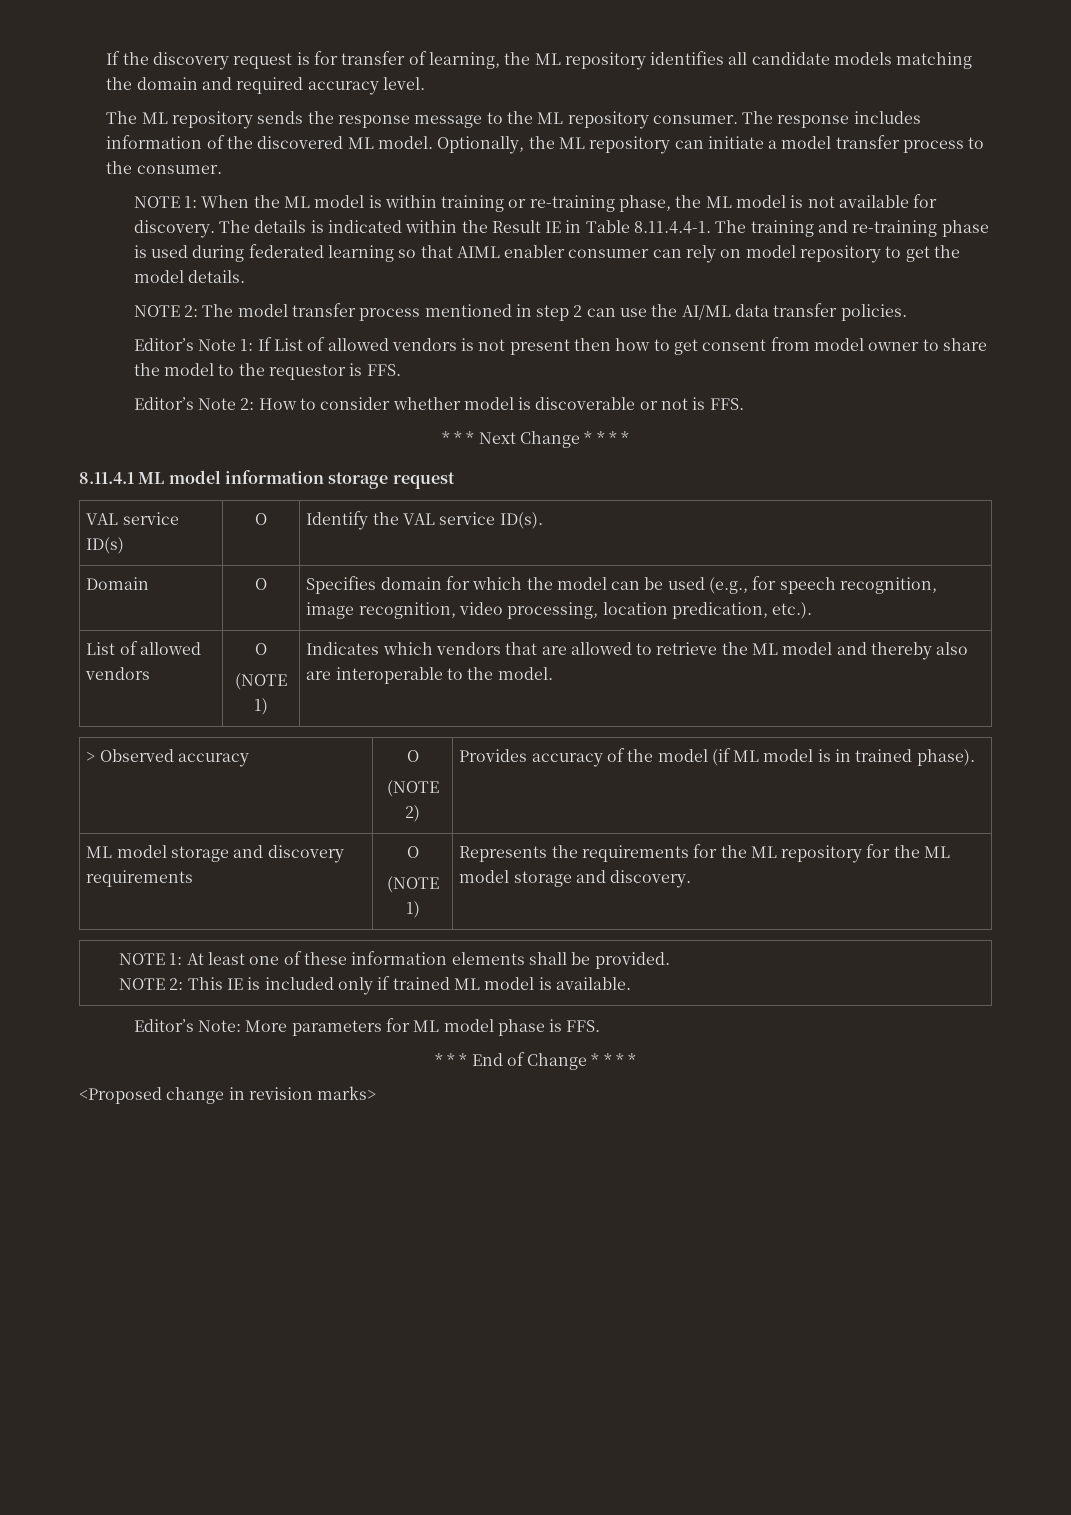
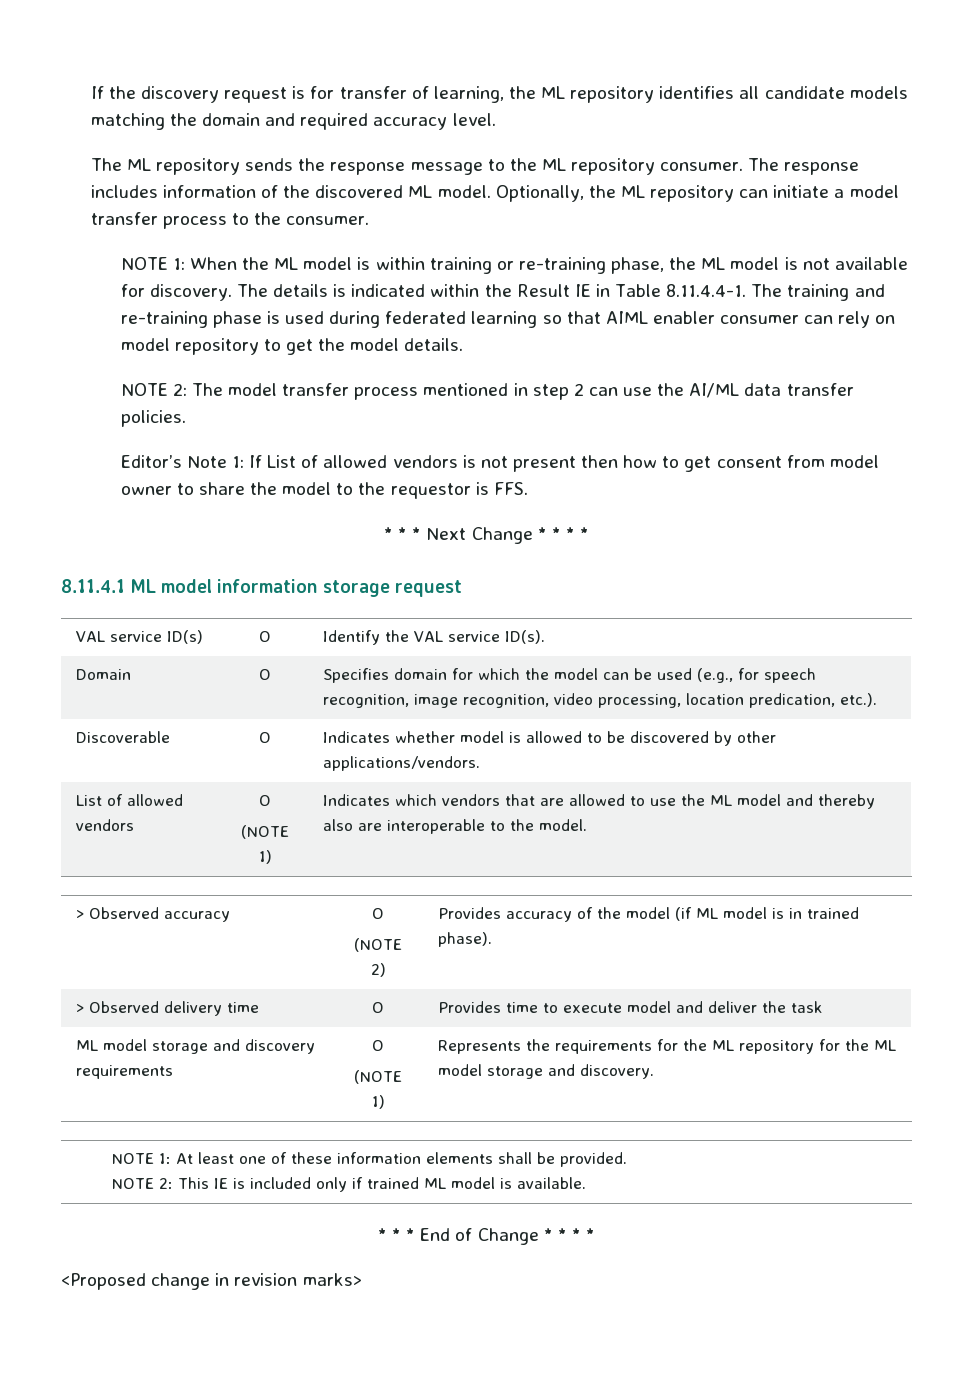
[133,397,744,410] // Editor’s Note 2: How to consider whether model is discoverable or not is FFS. -> (528, 488) none
(813, 610) none -> [75,731,170,743] [259,732,271,743] [322,731,776,746] [322,756,480,771] // Discoverable | O | Indicates whether model is allowed to be discovered by other applications/vendors.
[656,642,718,655] retrieve -> [649,798,676,806] use
(975, 757) none -> [75,1001,259,1016] [372,1002,384,1013] [437,1001,822,1013] // > Observed delivery time | O | Provides time to execute model and deliver the task
[133,1018,601,1036] // Editor’s Note: More parameters for ML model phase is FFS. -> (586, 1183) none

